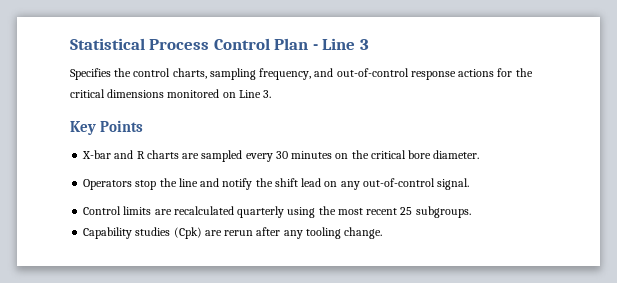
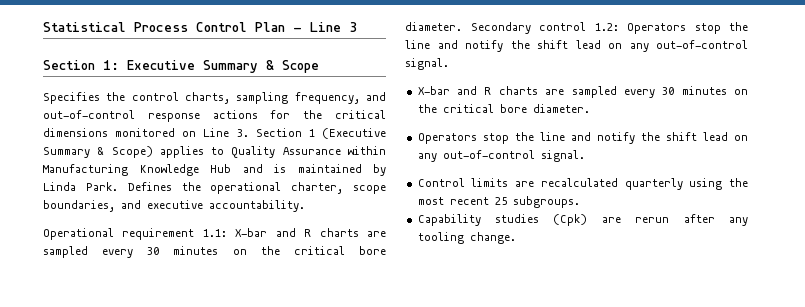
(369, 44) none -> [43,60,319,73] // Section 1: Executive Summary & Scope
[70,120,144,135] // Key Points -> [255,128,386,139] [43,146,386,158] [43,164,386,176] [43,182,387,194] [43,200,305,212] [43,228,386,240] [43,246,386,258] [405,22,748,34] [405,40,748,52] [405,58,449,70] Section 1 (Executive Summary & Scope) applies to Quality Assurance within Manufacturing Knowledge Hub and is maintained by Linda Park. Defines the operational charter, scope boundaries, and executive accountability. // Operational requirement 1.1: X-bar and R charts are sampled every 30 minutes on the critical bore diameter. Secondary control 1.2: Operators stop the line and notify the shift lead on any out-of-control signal.

